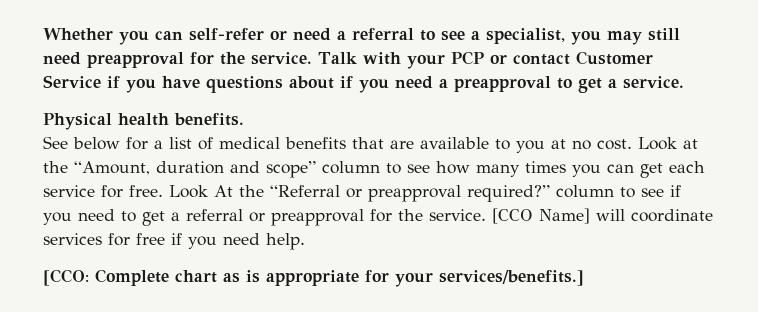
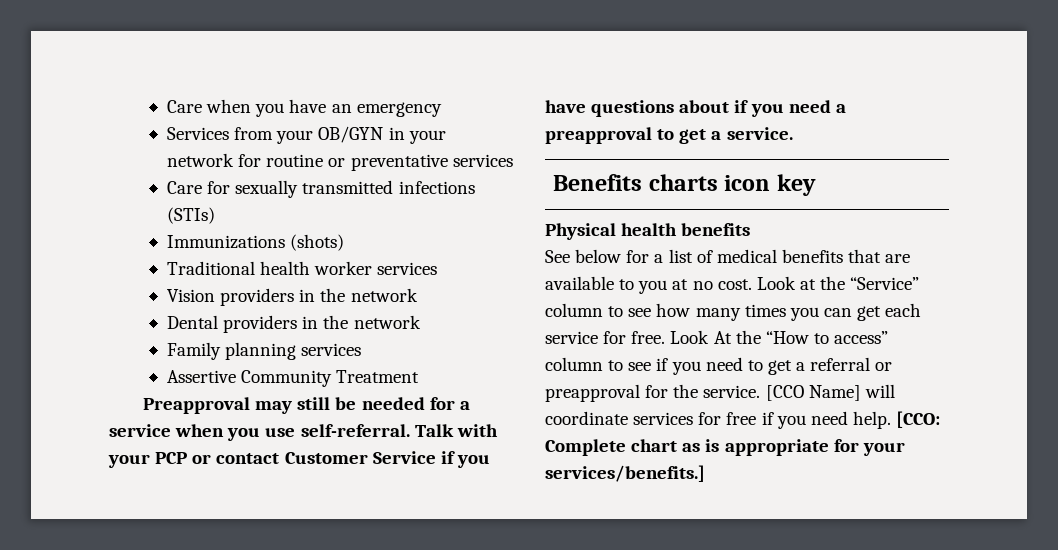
[43,28,680,45] [43,52,312,68] Whether you can self-refer or need a referral to see a specialist, you may still need preapproval for the service. -> [167,99,442,117] [167,126,446,144] [167,153,513,171] [167,180,475,198] [167,207,216,224] [167,234,345,251] [167,261,438,275] [167,288,418,306] [167,315,421,333] [167,342,362,360] [167,370,420,387] [143,397,470,414] [109,424,410,441] Care when you have an emergency // Services from your OB/GYN in your network for routine or preventative services // Care for sexually transmitted infections (STIs) // Immunizations (shots) // Traditional health worker services // Vision providers in the network // Dental providers in the network // Family planning services // Assertive Community Treatment // Preapproval may still be needed for a service when you use self-referral.
(684, 82) none -> [553,174,816,196] // Benefits charts icon key
[174,113,244,126] benefits. -> [681,223,751,236] benefits
[74,161,316,178] “Amount, duration and scope” -> [850,277,920,290] “Service”
[270,185,550,202] “Referral or preapproval required?” -> [765,331,889,344] “How to access”
(305, 241) // -> (891, 420) none

